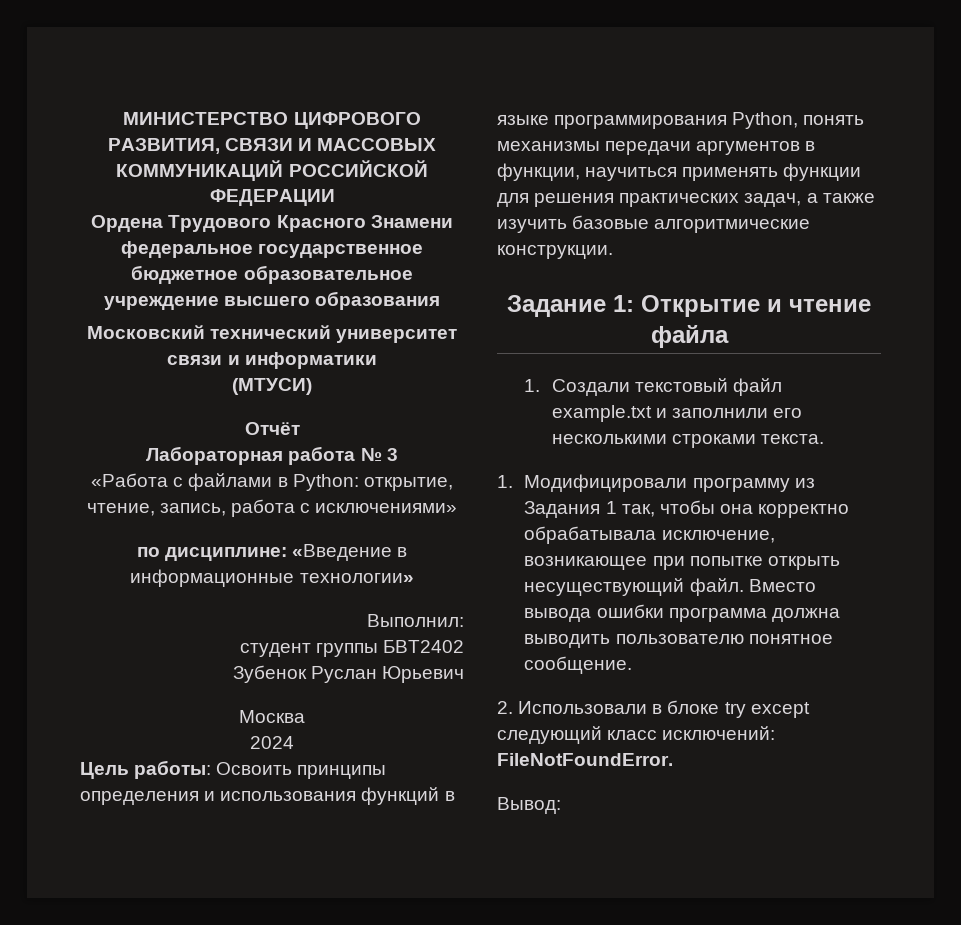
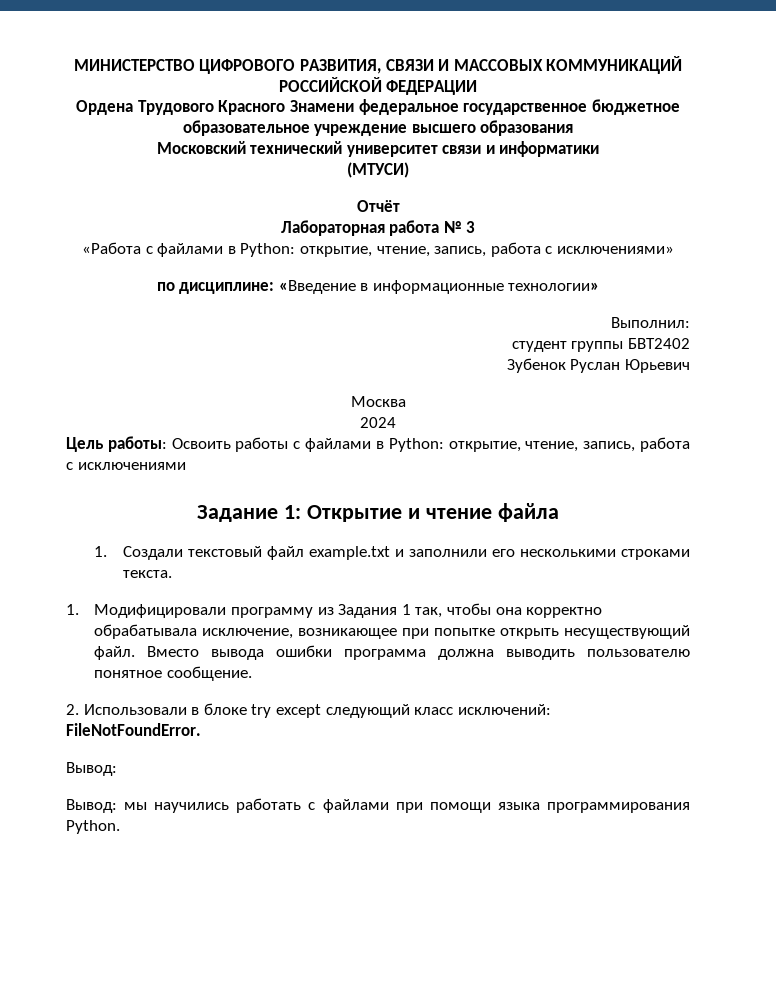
[297,765,387,779] [80,787,455,805] [497,112,865,129] [497,141,816,155] [497,163,862,181] [497,193,875,207] [497,215,811,233] [497,245,613,259] принципы определения и использования функций в языке программирования Python, понять механизмы передачи аргументов в функции, научиться применять функции для решения практических задач, а также изучить базовые алгоритмические конструкции. -> [235,437,690,452] [66,462,186,470] работы с файлами в Python: открытие, чтение, запись, работа с исключениями
(561, 805) none -> [66,798,690,813] [66,820,120,834] // Вывод: мы научились работать с файлами при помощи языка программирования Python.

